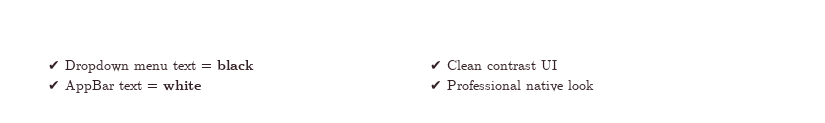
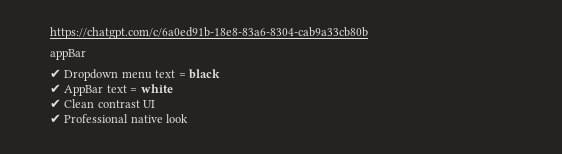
(48, 65) none -> [50,27,368,39] [50,49,86,60] https://chatgpt.com/c/6a0ed91b-18e8-83a6-8304-cab9a33cb80b // appBar //

